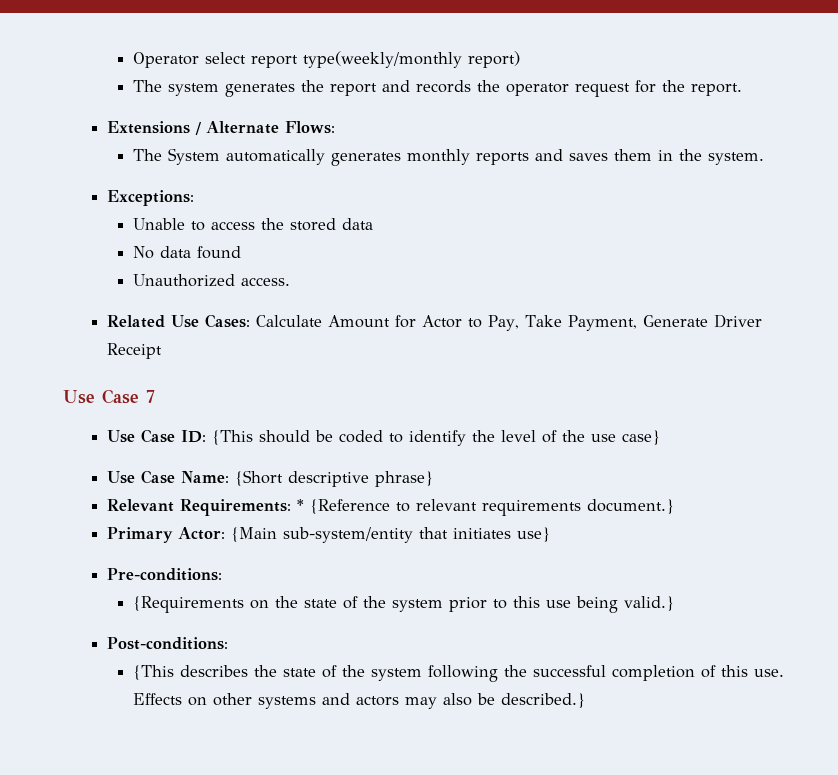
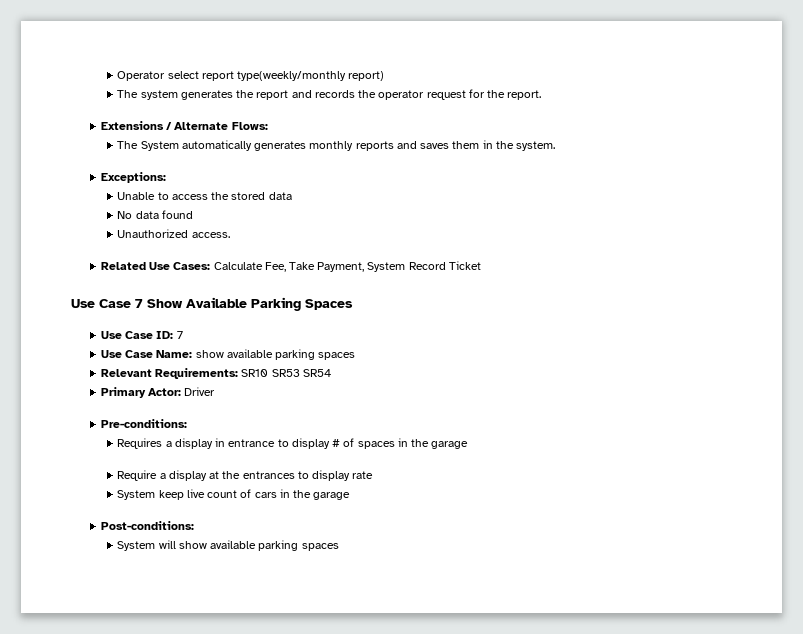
[328,314,763,331] [107,343,163,359] Amount for Actor to Pay, Take Payment, Generate Driver Receipt -> [264,261,481,272] Fee, Take Payment, System Record Ticket
(155, 396) none -> [147,297,353,311] Show Available Parking Spaces
[212,430,661,446] [107,470,434,487] [107,499,675,516] [107,527,551,543] [107,568,223,581] [133,596,675,613] [107,637,229,650] [133,665,785,682] [133,693,586,709] {This should be coded to identify the level of the use case} // Use Case Name: {Short descriptive phrase} // Relevant Requirements: * {Reference to relevant requirements document.} // Primary Actor: {Main sub-system/entity that initiates use} // Pre-conditions: // {Requirements on the state of the system prior to this use being valid.} // Post-conditions: // {This describes the state of the system following the successful completion of this use. Effects on other systems and actors may also be described.} -> [176,331,183,339] [100,349,356,360] [100,368,331,379] [100,387,216,398] [100,419,187,428] [117,438,469,449] [117,470,374,481] [117,489,351,500] [100,521,194,530] [117,540,339,551] 7 // Use Case Name: show available parking spaces // Relevant Requirements: SR10 SR53 SR54 // Primary Actor: Driver // Pre-conditions: // Requires a display in entrance to display # of spaces in the garage // Require a display at the entrances to display rate // System keep live count of cars in the garage // Post-conditions: // System will show available parking spaces

